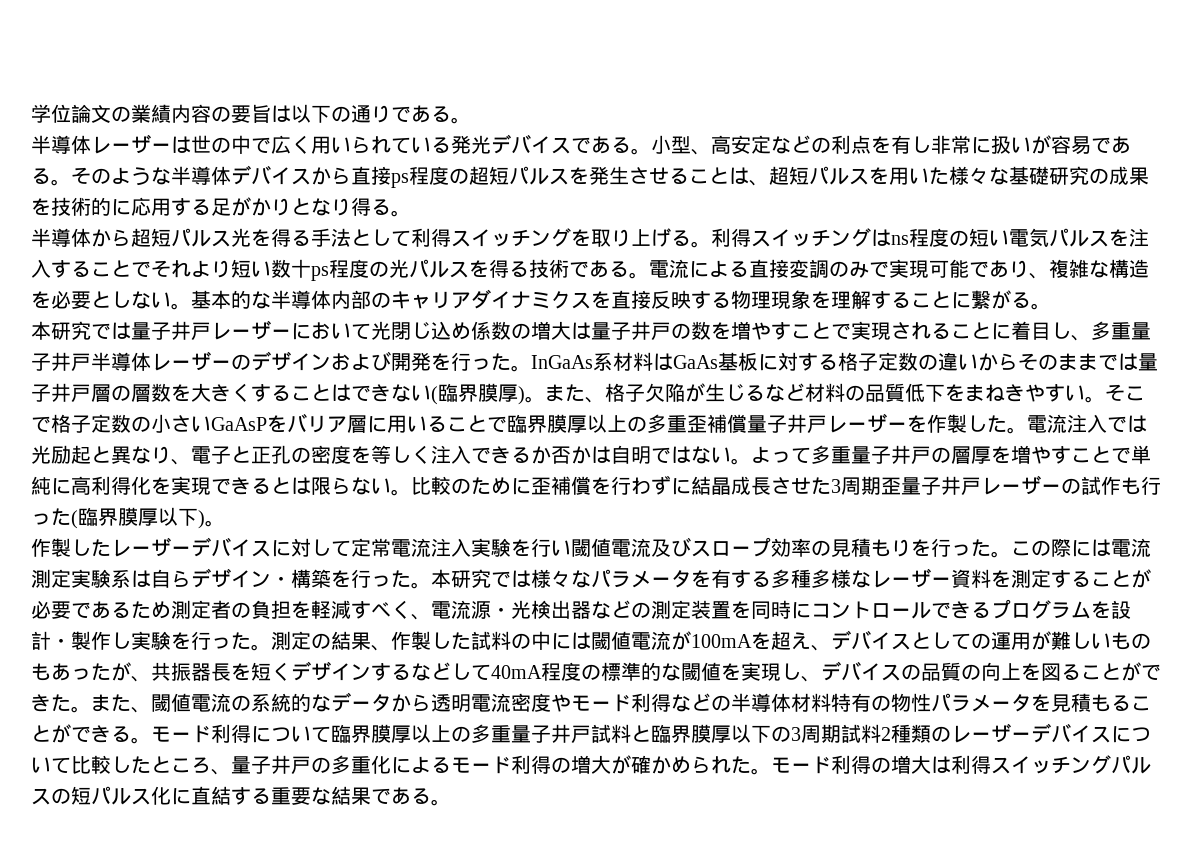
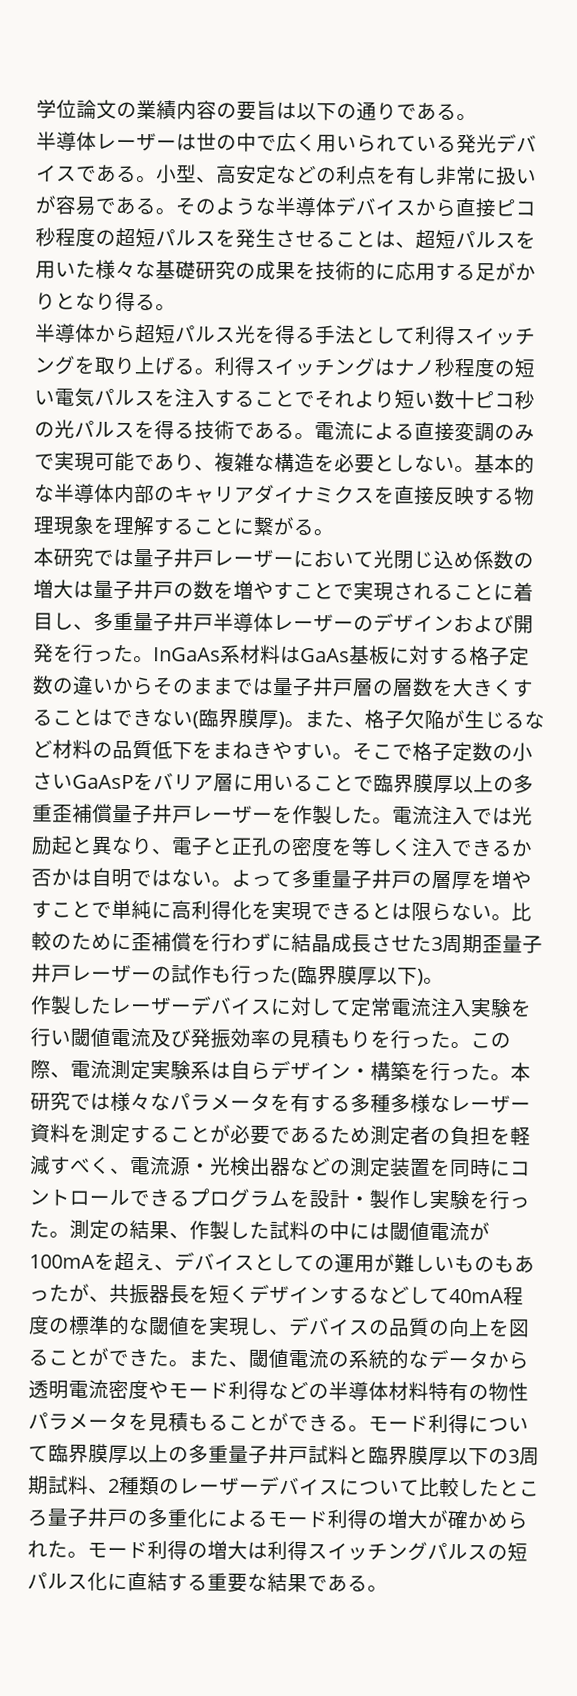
[391,173,409,188] ps -> [495,199,536,217] [35,227,56,247] ピコ秒
[891,235,909,245] ns -> [394,357,455,378] ナノ秒
[311,259,369,281] ps程度 -> [474,390,535,410] ピコ秒
[691,537,771,557] スロープ -> [190,1028,231,1049] 発振
[1071,539,1111,557] には -> [50,1071,71,1078] 、
(881, 733) none -> [88,1487,109,1494] 、
[211,769,231,775] 、 -> (48, 1518) none

